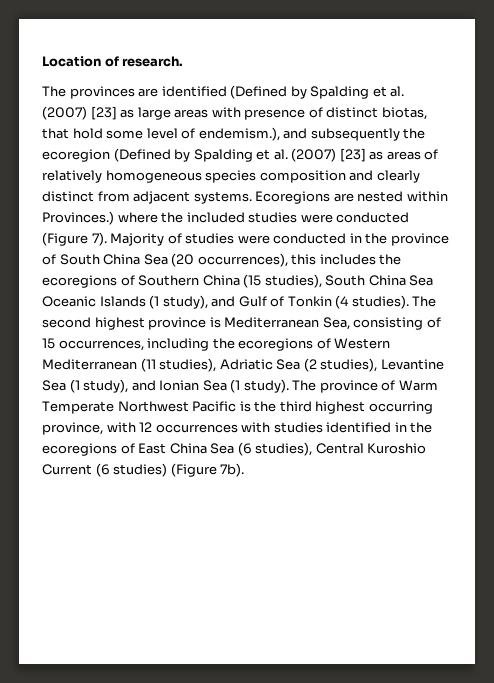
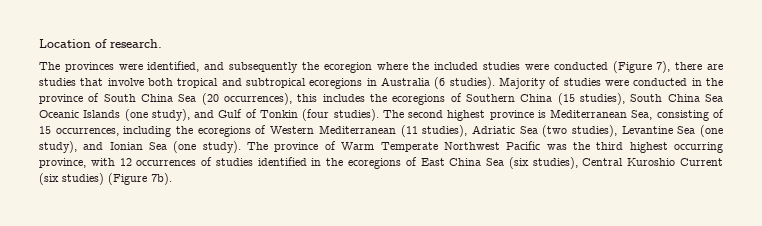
[138,85,405,99] [42,106,427,120] [42,127,426,141] [42,148,439,162] [42,170,420,183] [42,191,448,204] [42,211,114,225] are identified (Defined by Spalding et al. (2007) [23] as large areas with presence of distinct biotas, that hold some level of endemism.), and subsequently the ecoregion (Defined by Spalding et al. (2007) [23] as areas of relatively homogeneous species composition and clearly distinct from adjacent systems. Ecoregions are nested within Provinces.) -> [118,61,372,73] were identified, and subsequently the ecoregion
[91,232,107,246] 7). -> [656,61,724,73] [39,77,495,89] 7), there are studies that involve both tropical and subtropical ecoregions in Australia (6 studies).
[149,295,160,309] (1 -> [124,109,148,121] (one
[335,295,349,309] (4 -> [302,109,330,121] (four
[303,358,317,372] (2 -> [542,125,568,137] (two
[69,379,80,393] (1 -> [700,125,723,137] (one
[230,379,241,393] (1 -> [173,141,197,153] (one
[239,401,251,412] is -> [546,144,567,150] was
[241,422,271,433] with -> [201,157,213,166] of
[237,442,252,456] (6 -> [508,157,529,169] (six
[95,463,110,477] (6 -> [39,173,59,185] (six

